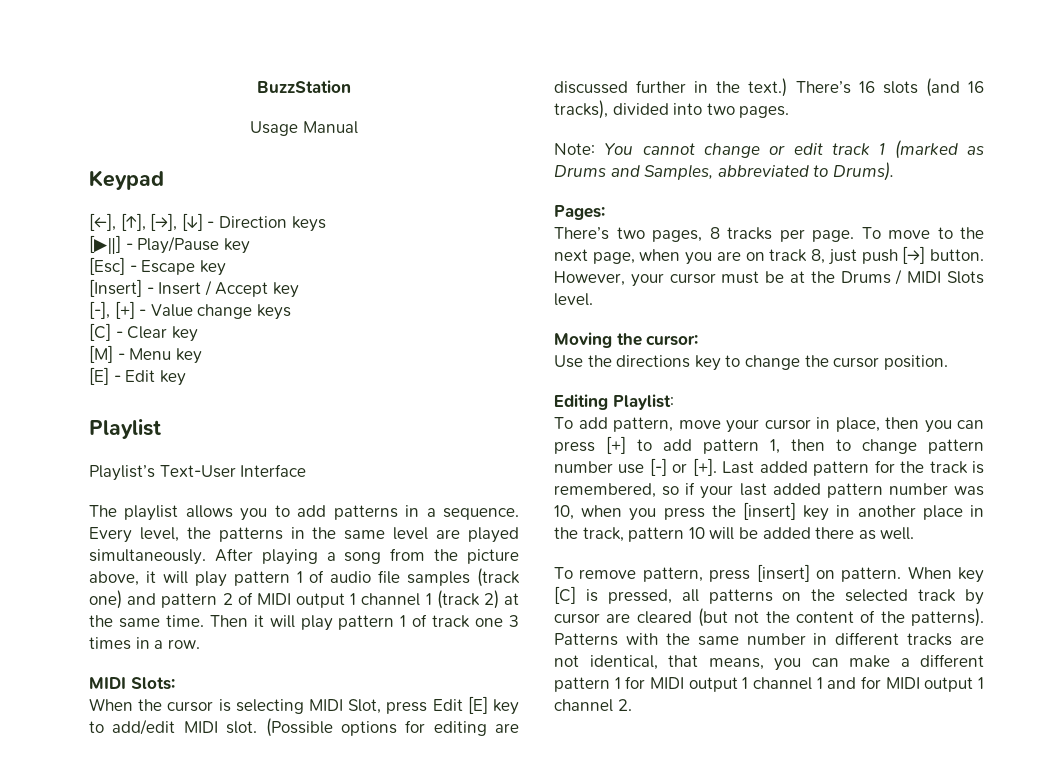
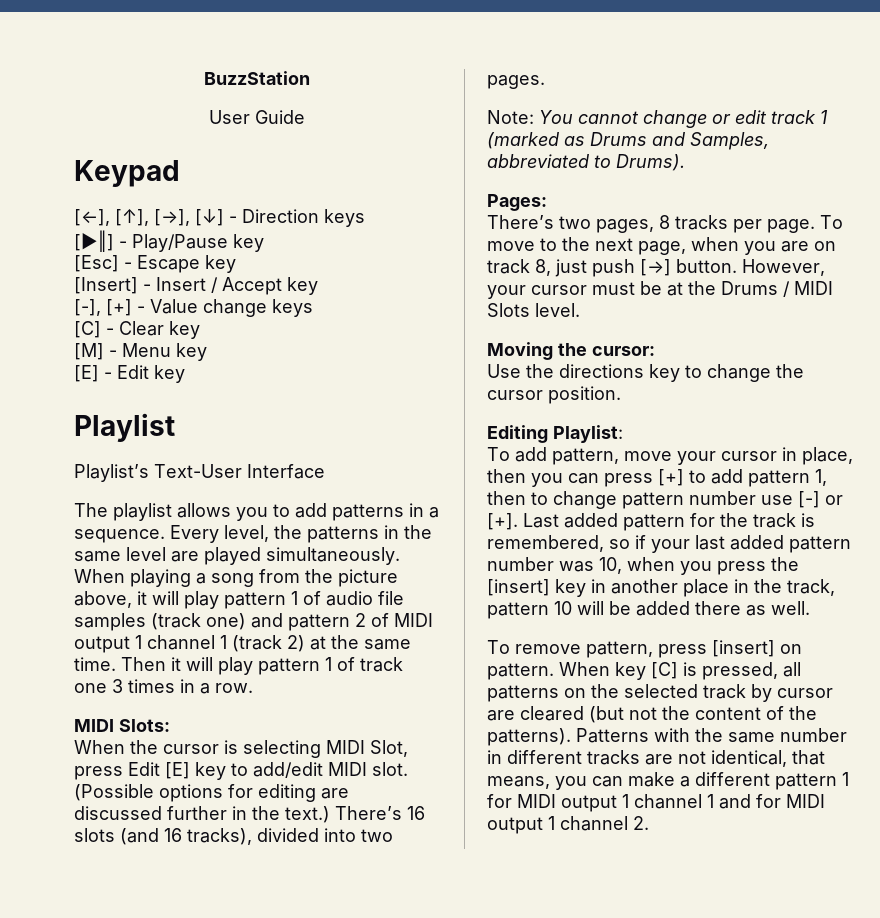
[250,121,358,136] Usage Manual -> [209,110,305,124] User Guide
[214,548,253,562] After -> [74,569,125,583] When

